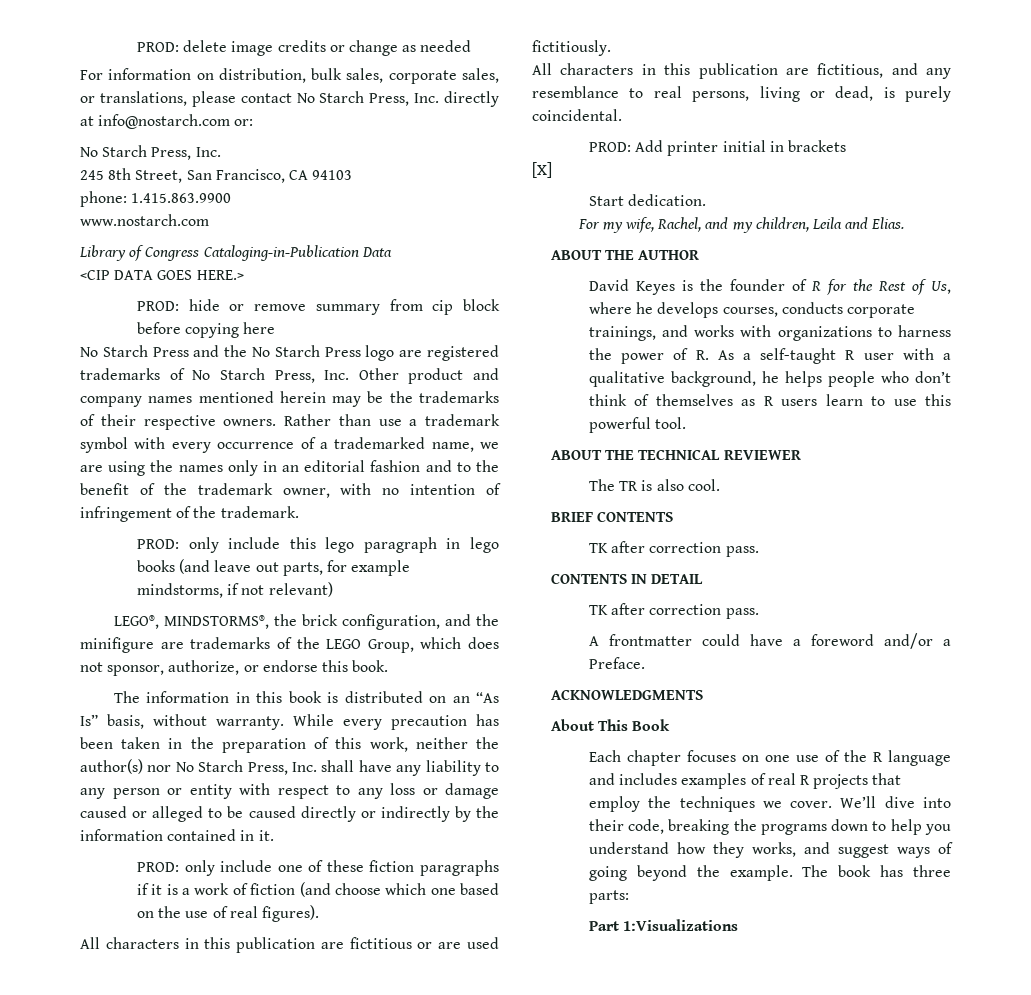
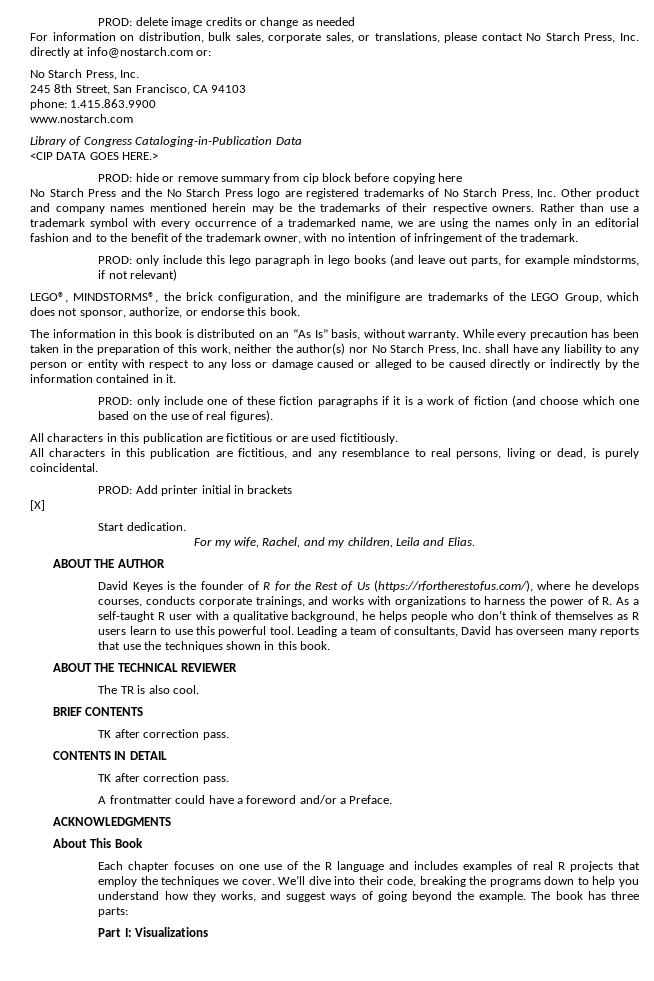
[931,281,951,294] Us, -> [356,580,534,592] Us (https://rfortherestofus.com/),
(687, 423) none -> [297,626,639,637] [98,641,331,652] Leading a team of consultants, David has overseen many reports that use the techniques shown in this book.
[623,919,739,931] 1:Visualizations -> [124,927,209,937] I: Visualizations

